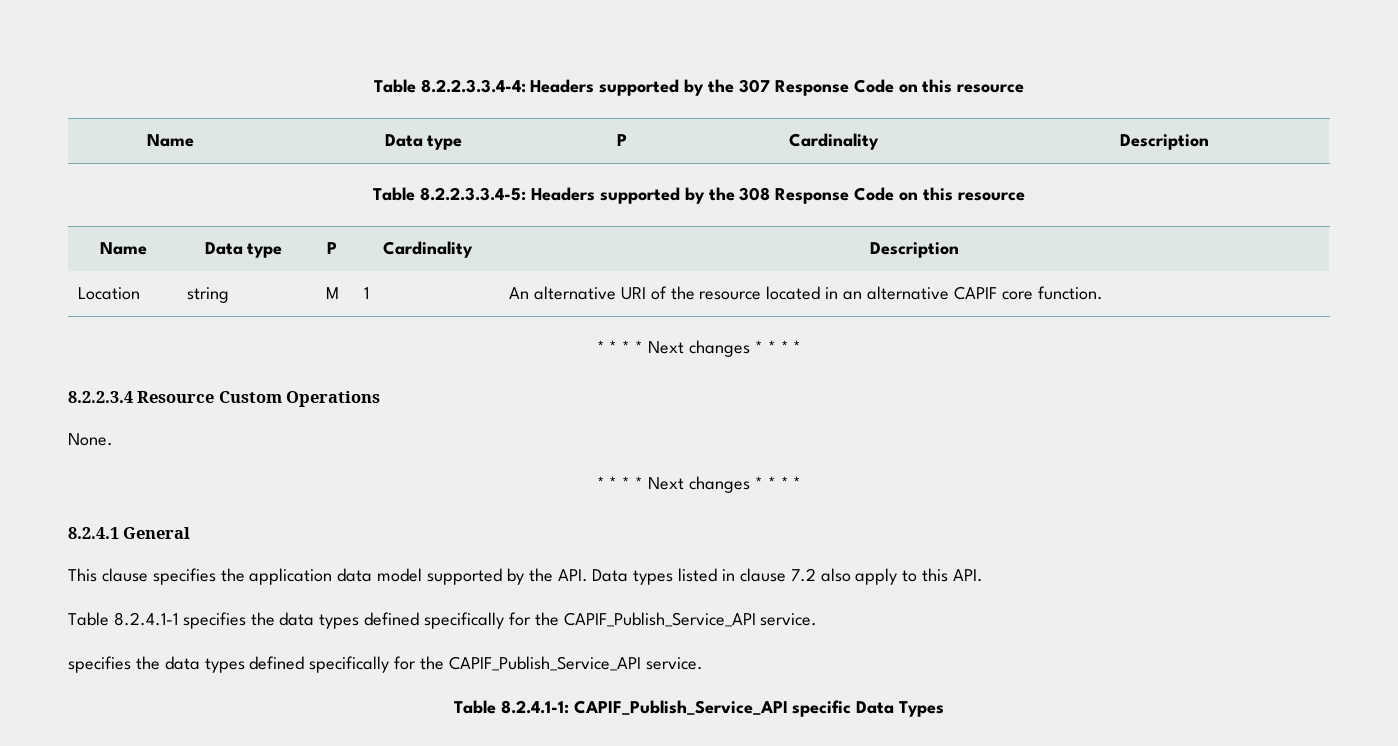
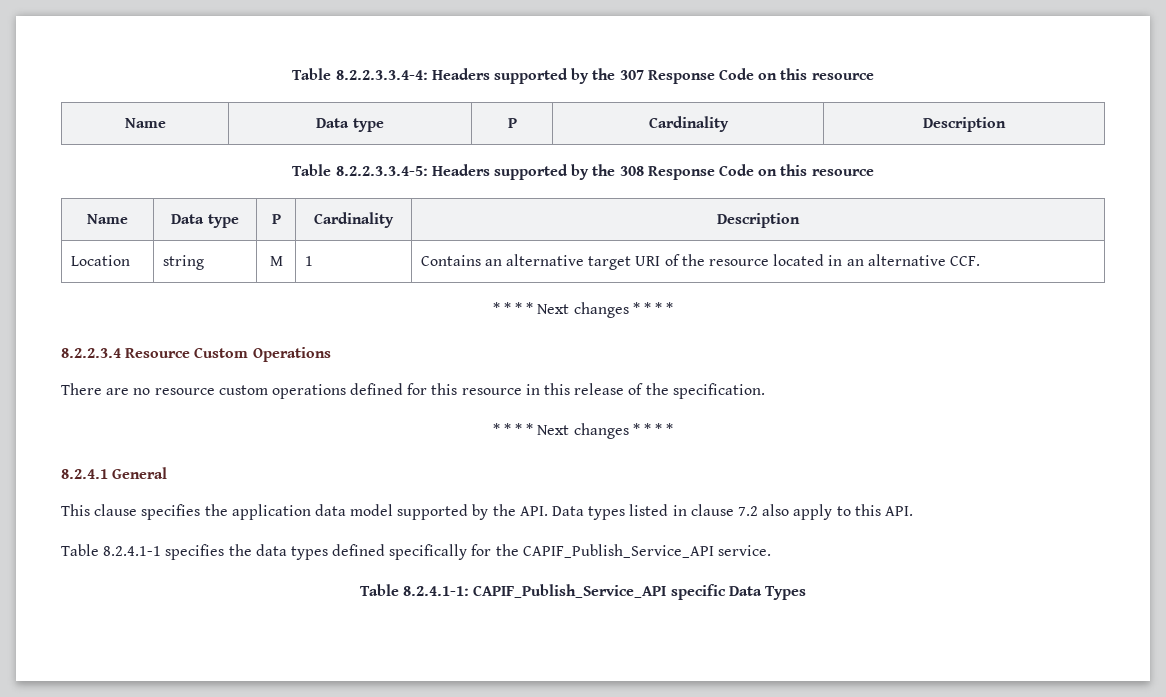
[509,286,617,300] An alternative -> [420,254,632,270] Contains an alternative target
[953,286,1103,300] CAPIF core function. -> [949,256,980,266] CCF.
[68,433,113,446] None. -> [61,383,765,399] There are no resource custom operations defined for this resource in this release of the specification.
[68,656,703,673] // specifies the data types defined specifically for the CAPIF_Publish_Service_API service. -> (772, 550) none

